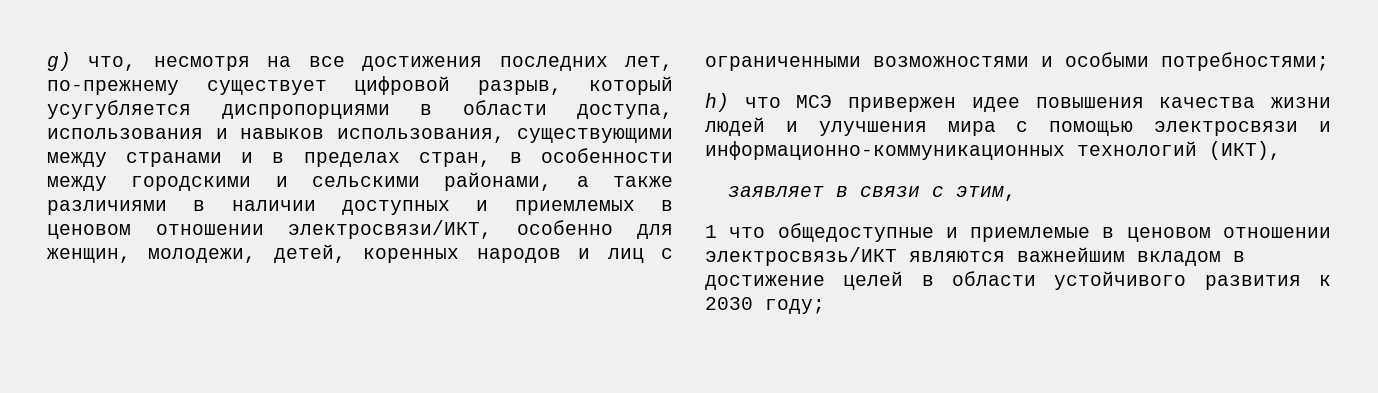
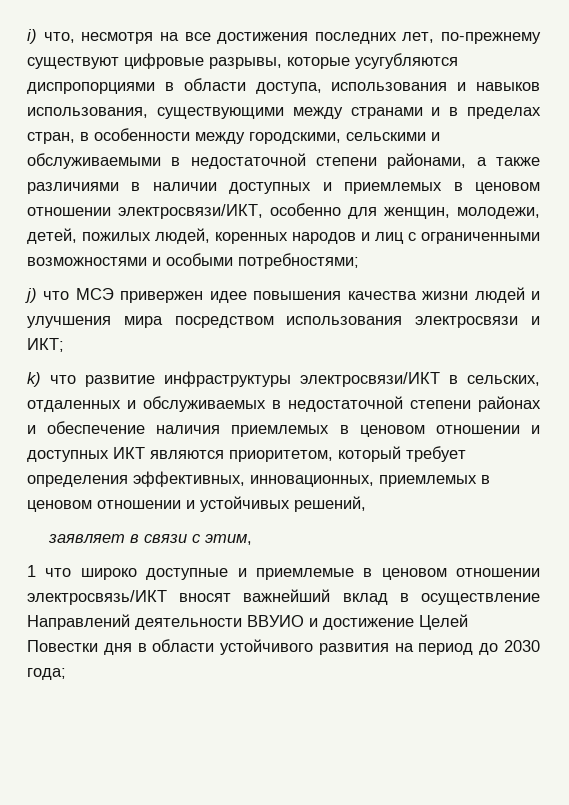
[47,52,71,71] g) -> [27,29,37,44] i)
[206,76,673,95] [47,100,191,119] существует цифровой разрыв, который усугубляется -> [27,53,458,69] существуют цифровые разрывы, которые усугубляются
[131,176,420,191] городскими и сельскими -> [249,132,440,144] [27,153,377,169] городскими, сельскими и обслуживаемыми в недостаточной степени
(346, 253) none -> [82,228,210,244] пожилых людей,
[705,93,729,112] h) -> [25,288,37,303] j)
[1016,121,1331,136] [705,141,1281,160] с помощью электросвязи и информационно-коммуникационных технологий (ИКТ), -> [174,316,540,328] [27,338,64,352] [27,371,540,387] [27,396,541,412] [27,421,541,437] [27,446,466,462] [27,471,490,487] [27,496,366,512] посредством использования электросвязи и ИКТ; // k) что развитие инфраструктуры электросвязи/ИКТ в сельских, отдаленных и обслуживаемых в недостаточной степени районах и обеспечение наличия приемлемых в ценовом отношении и доступных ИКТ являются приоритетом, который требует определения эффективных, инновационных, приемлемых в ценовом отношении и устойчивых решений,
[777,223,934,242] общедоступные -> [80,568,229,580] широко доступные
[909,247,1245,266] [705,271,1331,290] [705,297,825,314] являются важнейшим вкладом в достижение целей в области устойчивого развития к 2030 году; -> [179,589,540,605] [27,614,468,630] [27,639,540,655] [27,668,66,680] вносят важнейший вклад в осуществление Направлений деятельности ВВУИО и достижение Целей Повестки дня в области устойчивого развития на период до 2030 года;

